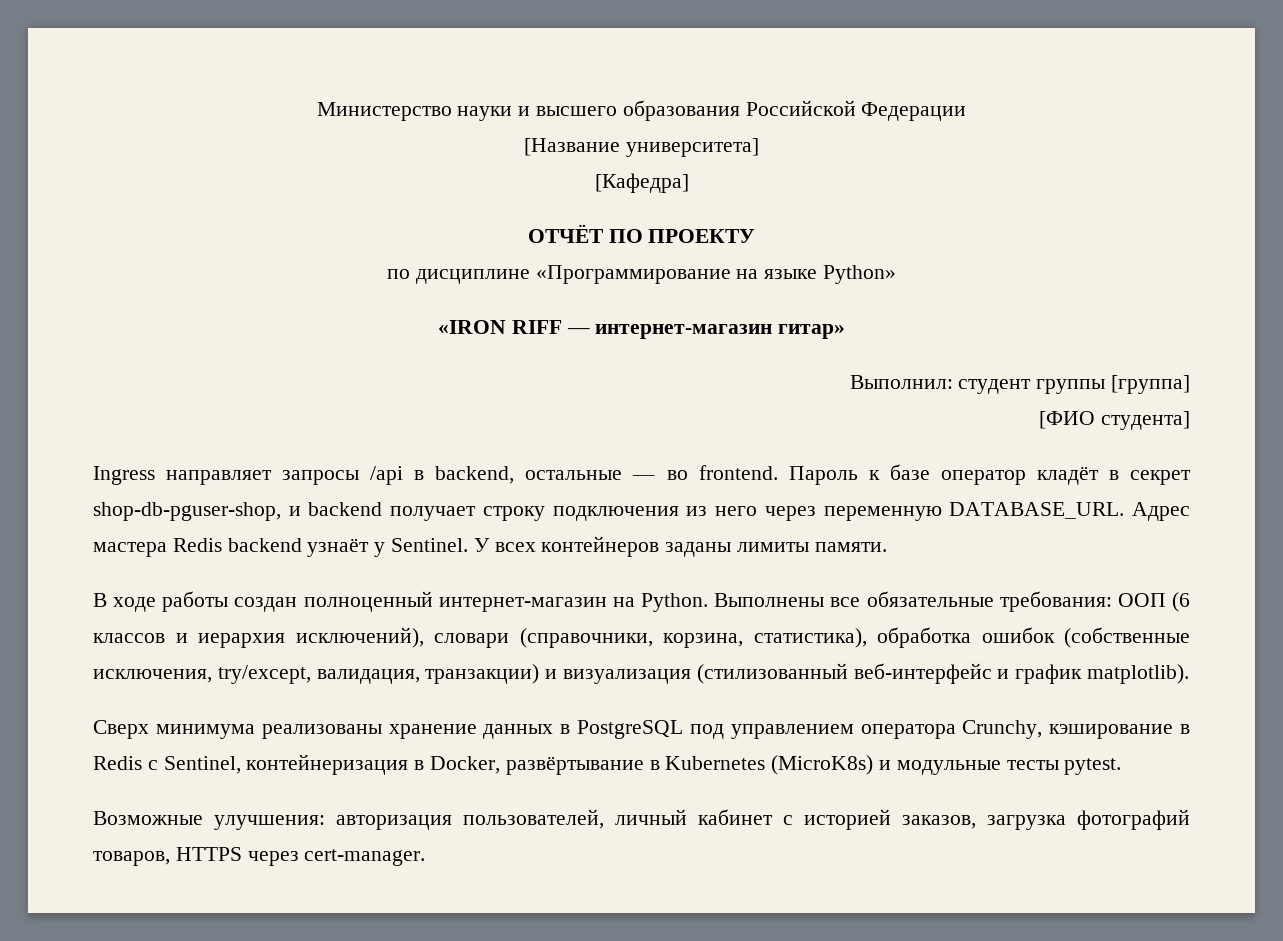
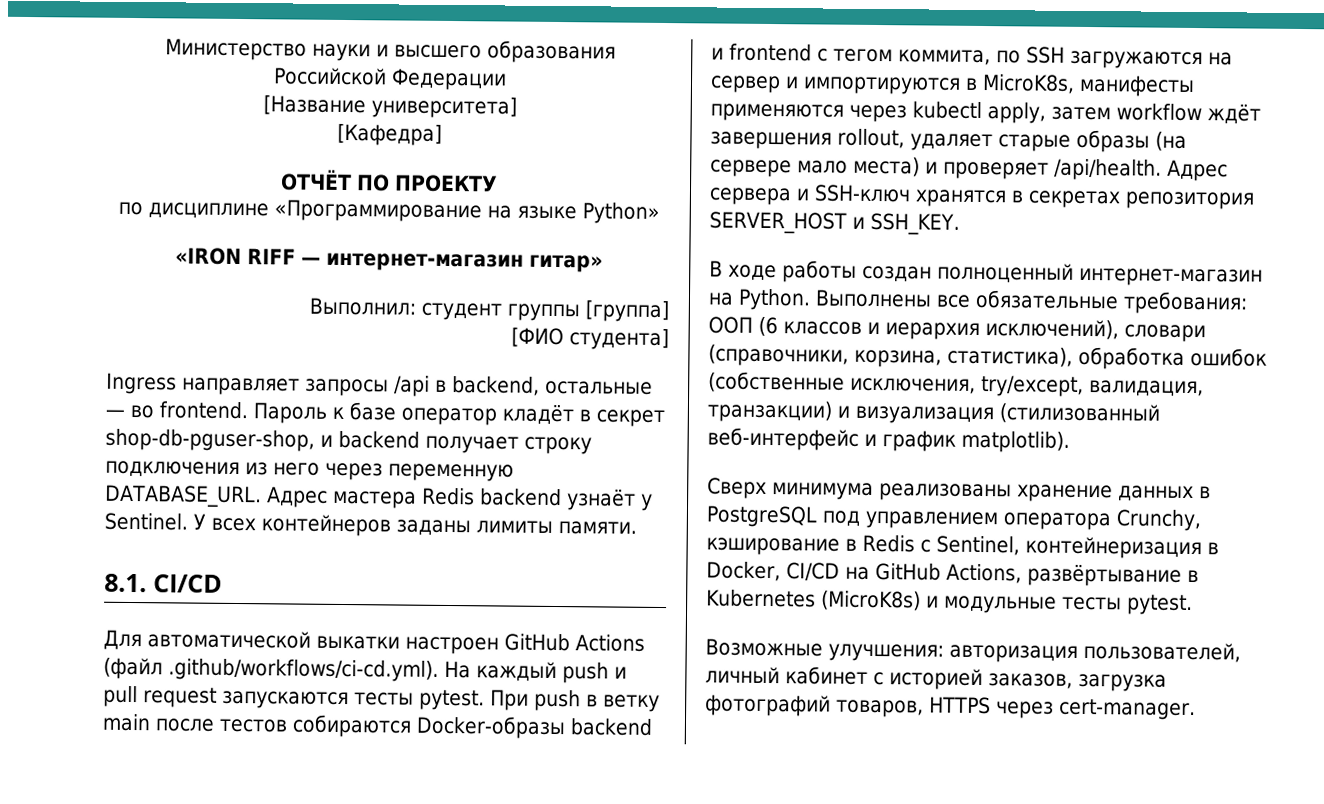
(887, 547) none -> [104,573,223,593] [103,629,645,655] [103,657,627,684] [103,685,660,712] [102,713,653,740] [711,43,1233,70] [710,74,1195,97] [710,101,1261,124] [710,128,1187,153] [710,156,1228,182] [709,184,1255,210] [709,211,960,235] // 8.1. CI/CD // Для автоматической выкатки настроен GitHub Actions (файл .github/workflows/ci-cd.yml). На каждый push и pull request запускаются тесты pytest. При push в ветку main после тестов собираются Docker-образы backend и frontend с тегом коммита, по SSH загружаются на сервер и импортируются в MicroK8s, манифесты применяются через kubectl apply, затем workflow ждёт завершения rollout, удаляет старые образы (на сервере мало места) и проверяет /api/health. Адрес сервера и SSH-ключ хранятся в секретах репозитория SERVER_HOST и SSH_KEY.
(501, 765) none -> [785,562,1022,584] CI/CD на GitHub Actions,

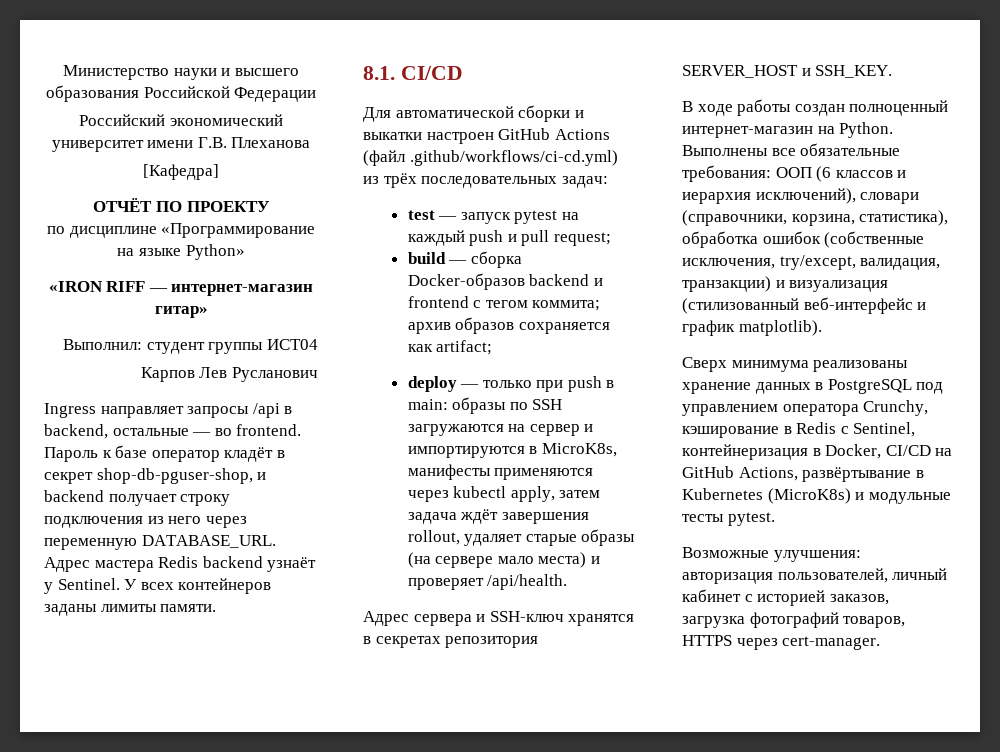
[262,95,517,119] [Название университета] -> [79,114,283,126] [51,137,311,152] Российский экономический университет имени Г.В. Плеханова
[585,300,669,323] [511,327,669,351] [группа] // [ФИО студента] -> [267,339,318,350] [140,367,318,382] ИСТ04 // Карпов Лев Русланович
(311, 639) none -> [518,105,584,122] сборки и
[168,658,627,684] [103,685,660,712] [102,713,566,740] .github/workflows/ci-cd.yml). На каждый push и pull request запускаются тесты pytest. При push в ветку main после тестов собираются Docker-образы -> [409,150,618,166] [363,173,608,188] [407,210,579,224] [407,230,611,246] [407,251,522,268] [407,273,525,290] .github/workflows/ci-cd.yml) из трёх последовательных задач: // test — запуск pytest на каждый push и pull request; // build — сборка Docker-образов
[898,49,991,66] коммита, -> [532,300,601,311] [407,317,610,334] [407,340,493,355] [407,376,615,392] [407,397,507,414] коммита; архив образов сохраняется как artifact; // deploy — только при push в main: образы
[1115,103,1202,122] workflow -> [407,512,457,524] задача
(1162, 169) none -> (568, 582) //

